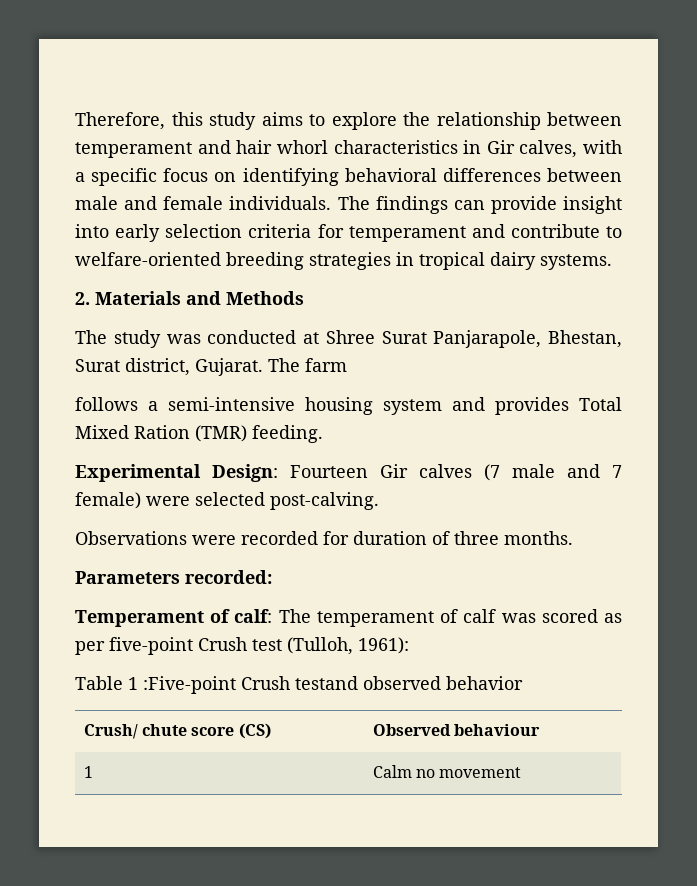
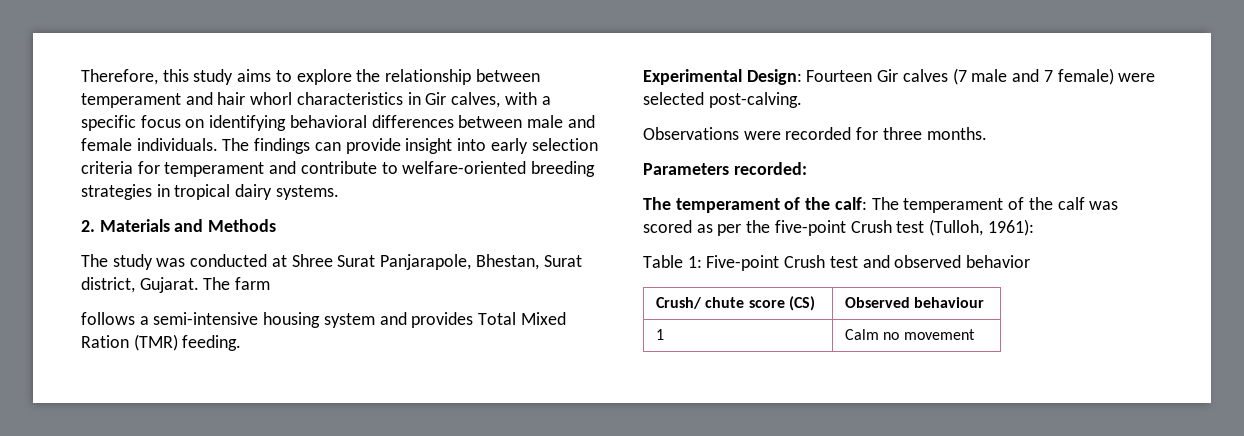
[353,531,450,545] duration of -> (879, 133) none
[75,609,231,627] Temperament of -> [643,197,831,213] The temperament of the
(459, 616) none -> [1028,197,1053,210] the
(105, 648) none -> [746,220,771,233] the
[128,676,358,694] 1 :Five-point Crush testand -> [687,255,890,271] 1: Five-point Crush test and

